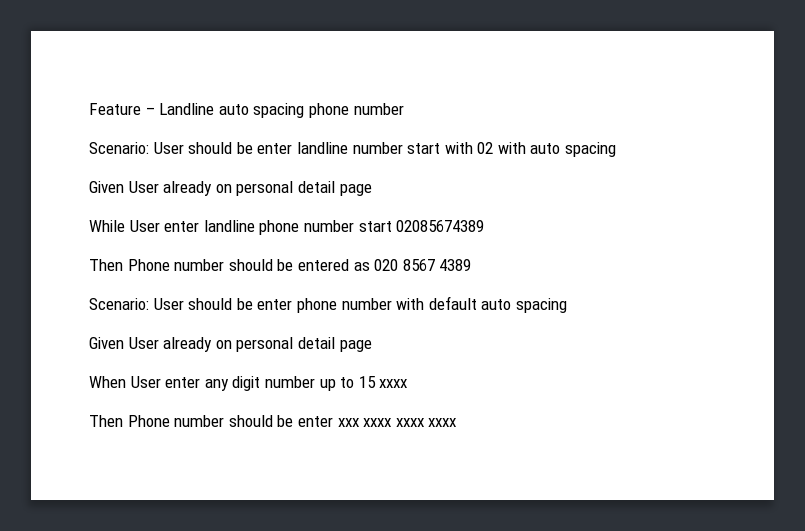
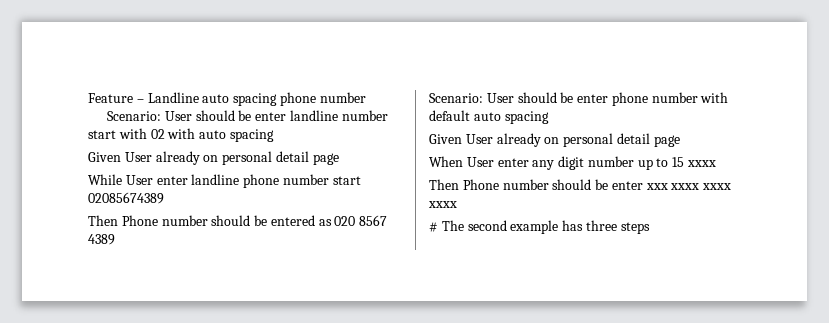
(457, 422) none -> [429,220,650,234] // # The second example has three steps

